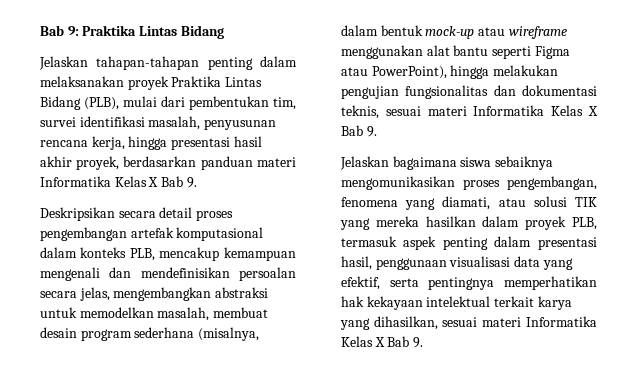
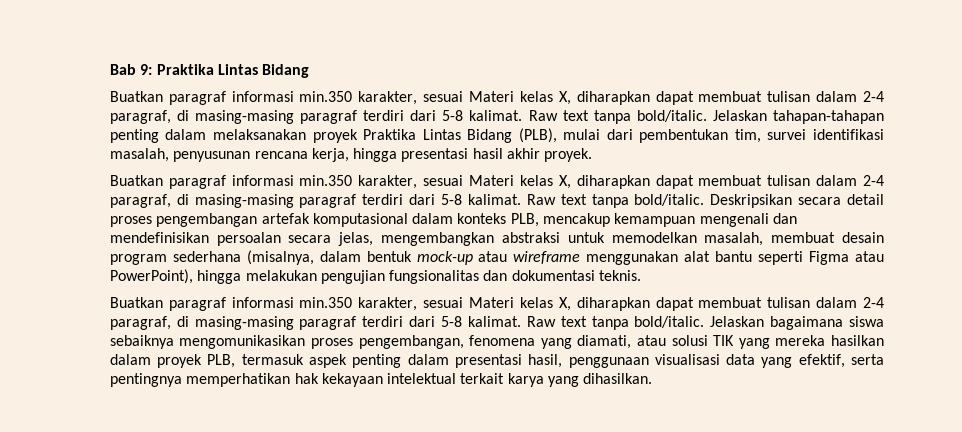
(225, 32) none -> [109,91,884,105] [109,110,707,124] Buatkan paragraf informasi min.350 karakter, sesuai Materi kelas X, diharapkan dapat membuat tulisan dalam 2-4 paragraf, di masing-masing paragraf terdiri dari 5-8 kalimat. Raw text tanpa bold/italic.
[76,156,296,170] [39,176,198,188] proyek, berdasarkan panduan materi Informatika Kelas X Bab 9. // -> [544,148,593,162] [109,175,884,189] [109,194,705,208] proyek. // Buatkan paragraf informasi min.350 karakter, sesuai Materi kelas X, diharapkan dapat membuat tulisan dalam 2-4 paragraf, di masing-masing paragraf terdiri dari 5-8 kalimat. Raw text tanpa bold/italic.
[340,105,598,119] [340,125,377,137] teknis, sesuai materi Informatika Kelas X Bab 9. // -> [599,270,642,281] [109,297,884,311] [109,316,705,330] teknis. // Buatkan paragraf informasi min.350 karakter, sesuai Materi kelas X, diharapkan dapat membuat tulisan dalam 2-4 paragraf, di masing-masing paragraf terdiri dari 5-8 kalimat. Raw text tanpa bold/italic.
[373,316,597,330] [340,336,424,348] dihasilkan, sesuai materi Informatika Kelas X Bab 9. -> [583,373,653,384] dihasilkan.

